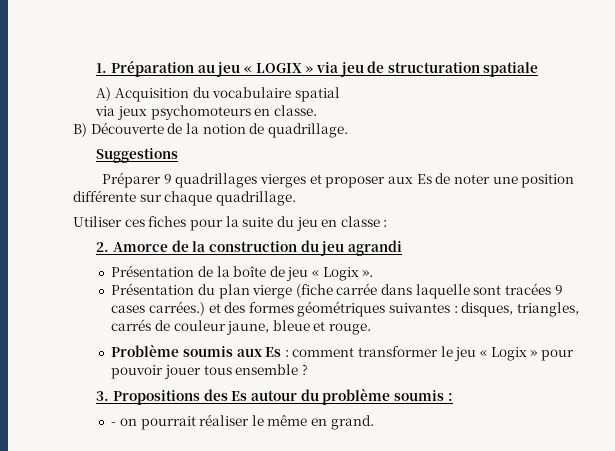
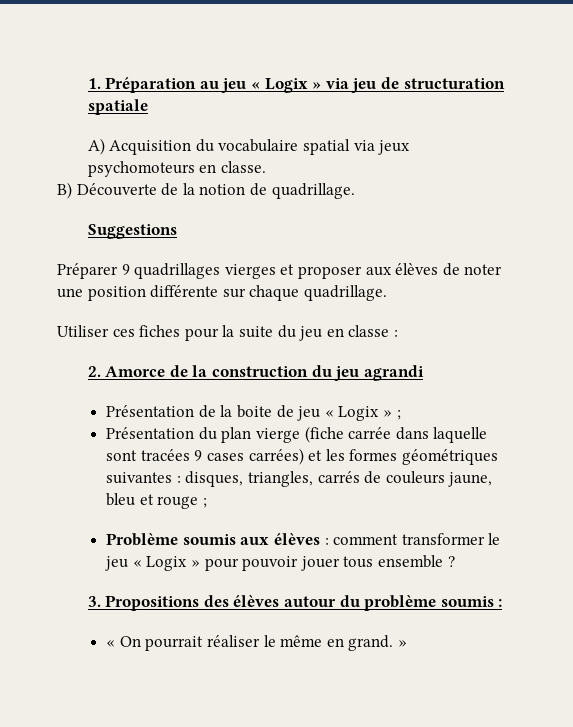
[255,63,302,73] LOGIX -> [264,78,308,93] Logix
(340, 94) // -> (350, 147) none
[416,174,432,184] Es -> [395,263,439,275] élèves
[233,266,267,277] boîte -> [237,405,273,418] boite
[362,270,374,277] ». -> [383,410,401,420] » ;
[148,301,246,316] carrées.) et des -> [248,448,345,465] carrées) et les
[173,320,372,335] couleur jaune, bleue et rouge. -> [385,471,493,487] [106,493,208,509] couleurs jaune, bleu et rouge ;
[265,347,282,357] Es -> [274,533,321,545] élèves
[231,391,248,401] Es -> [233,595,280,607] élèves
[111,418,137,426] - on -> [106,636,141,647] « On
(374, 422) none -> [398,640,408,647] »

